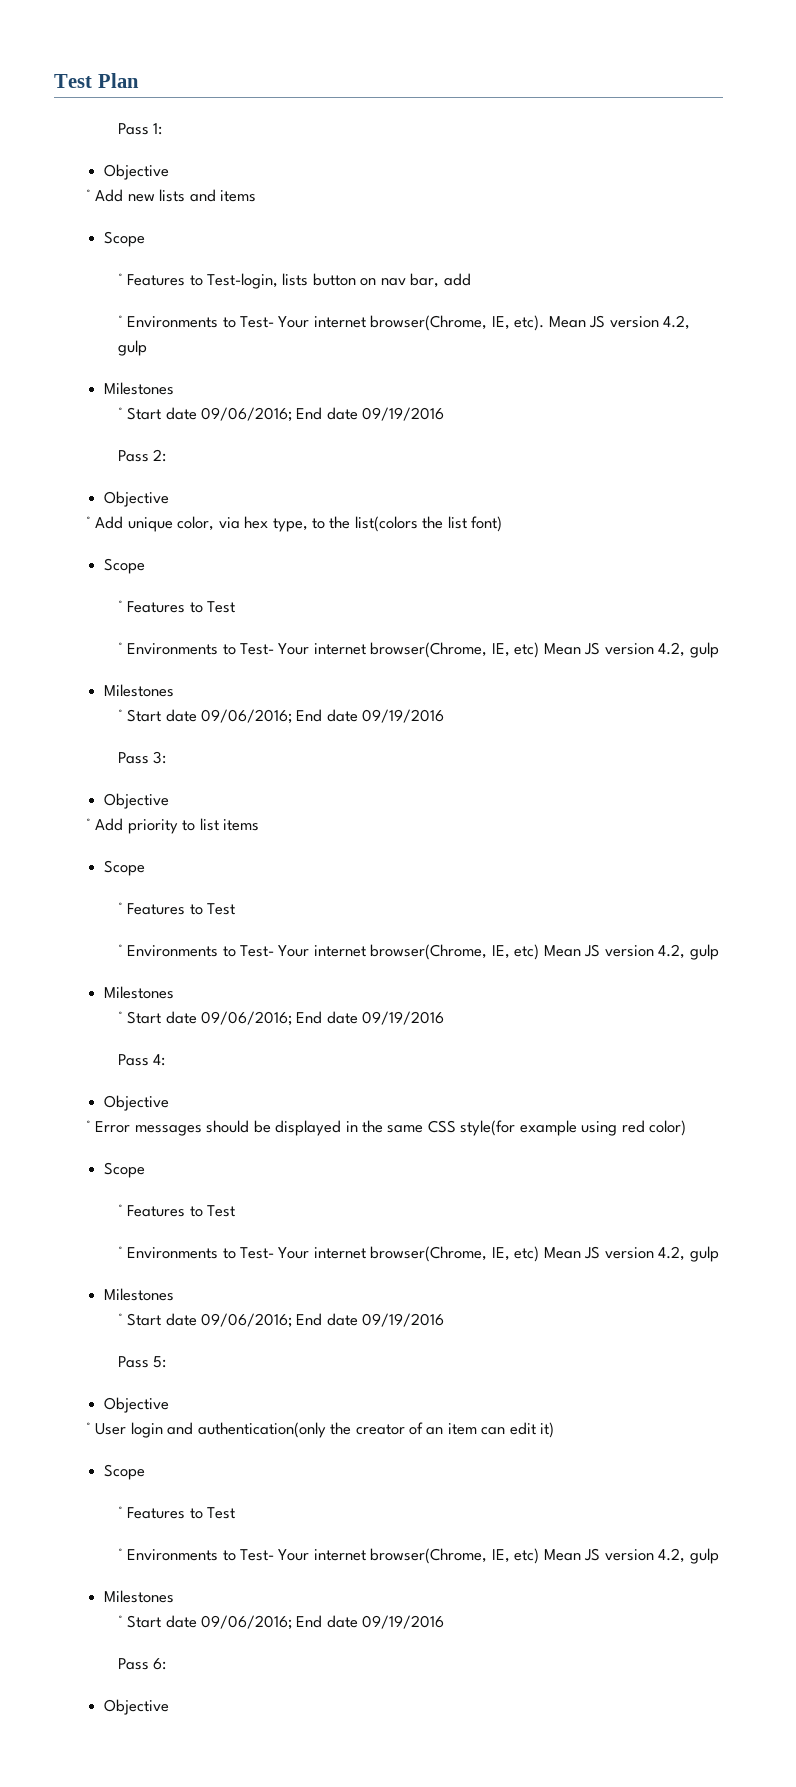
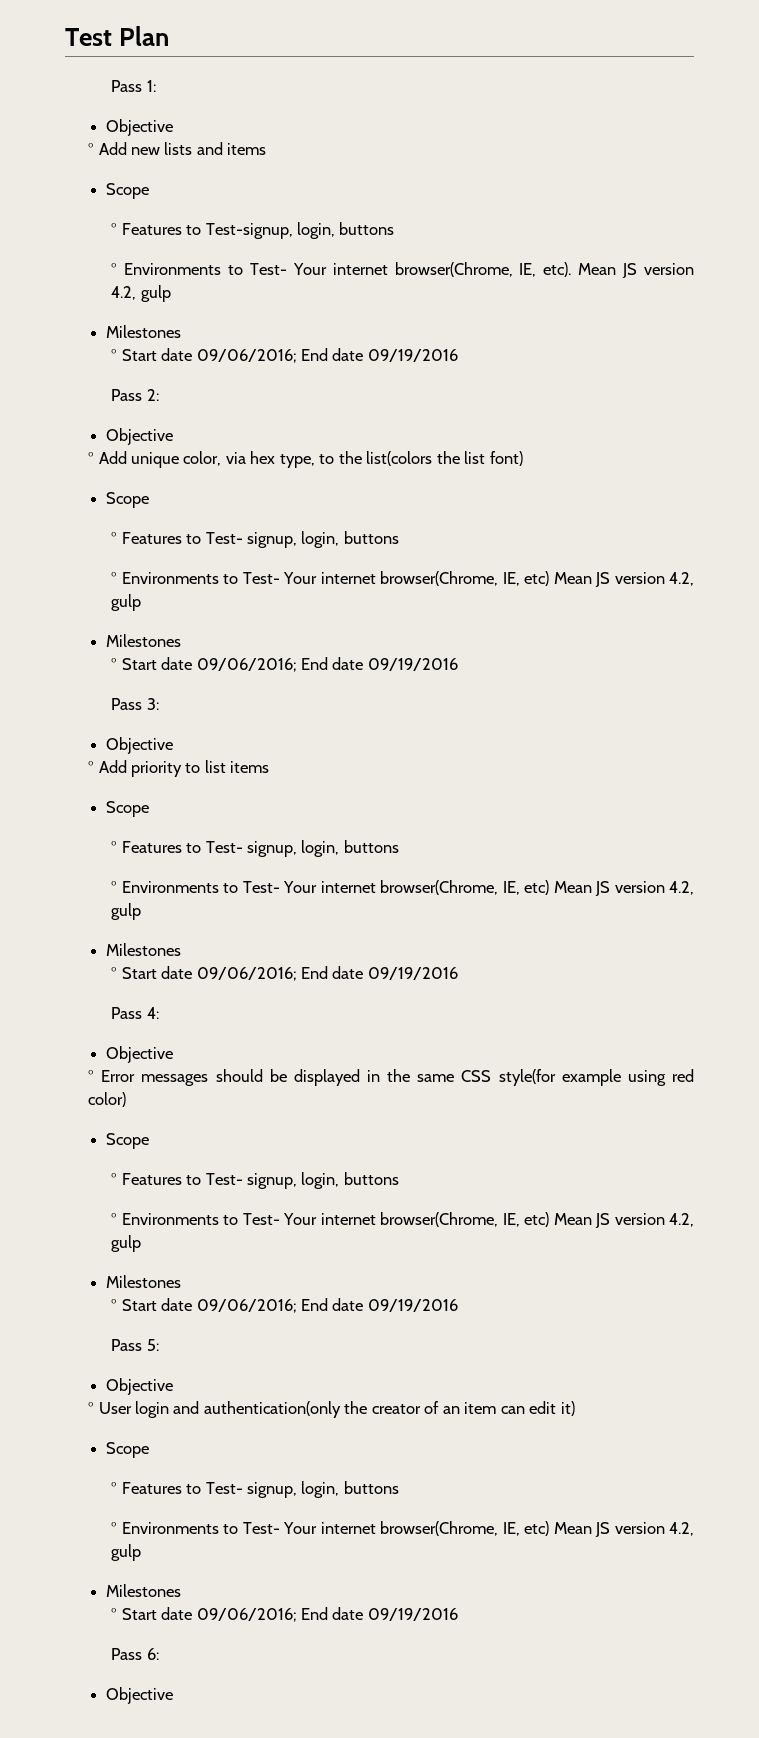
[207,273,471,289] Test-login, lists button on nav bar, add -> [205,222,395,239] Test-signup, login, buttons
[207,601,236,613] Test -> [205,531,399,548] Test- signup, login, buttons
[207,903,236,915] Test -> [205,840,399,857] Test- signup, login, buttons
[207,1205,236,1217] Test -> [205,1172,399,1189] Test- signup, login, buttons
[207,1507,236,1519] Test -> [205,1481,399,1498] Test- signup, login, buttons

